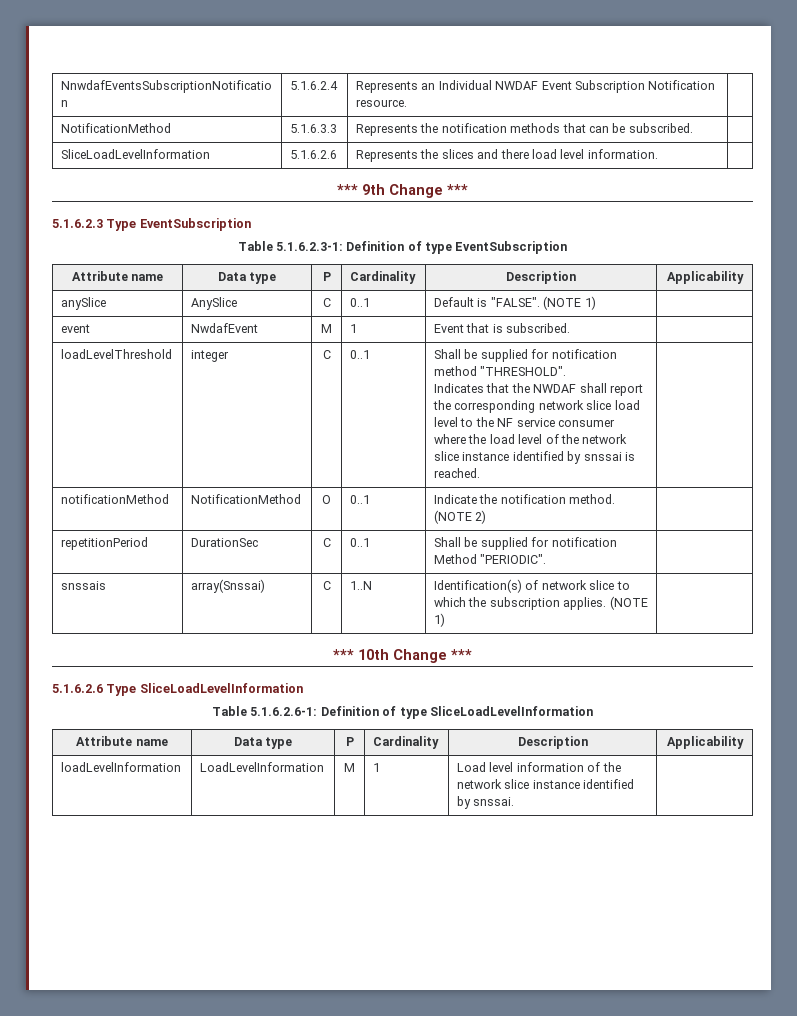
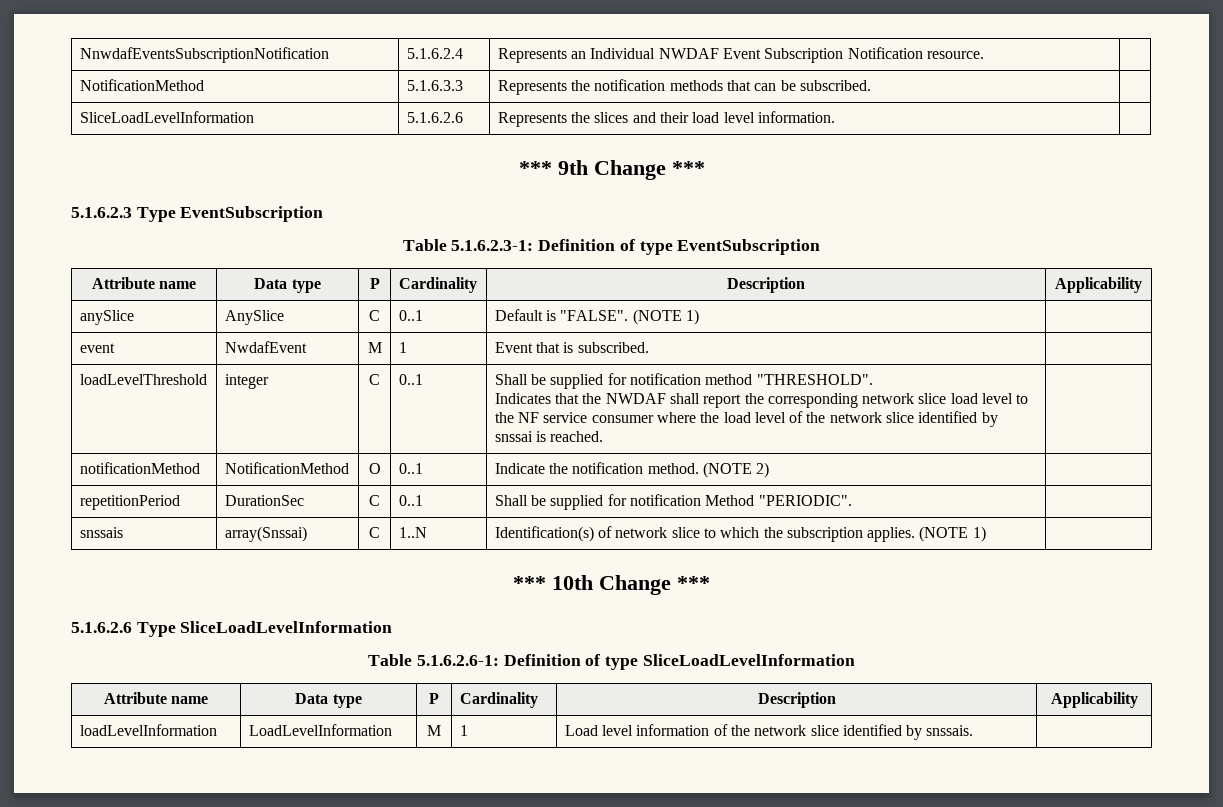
[500,149,529,159] there -> [659,112,689,123] their
[462,452,510,461] instance -> (915, 417) none
[532,779,635,789] [457,796,515,809] instance identified by snssai. -> [842,724,974,740] identified by snssais.

